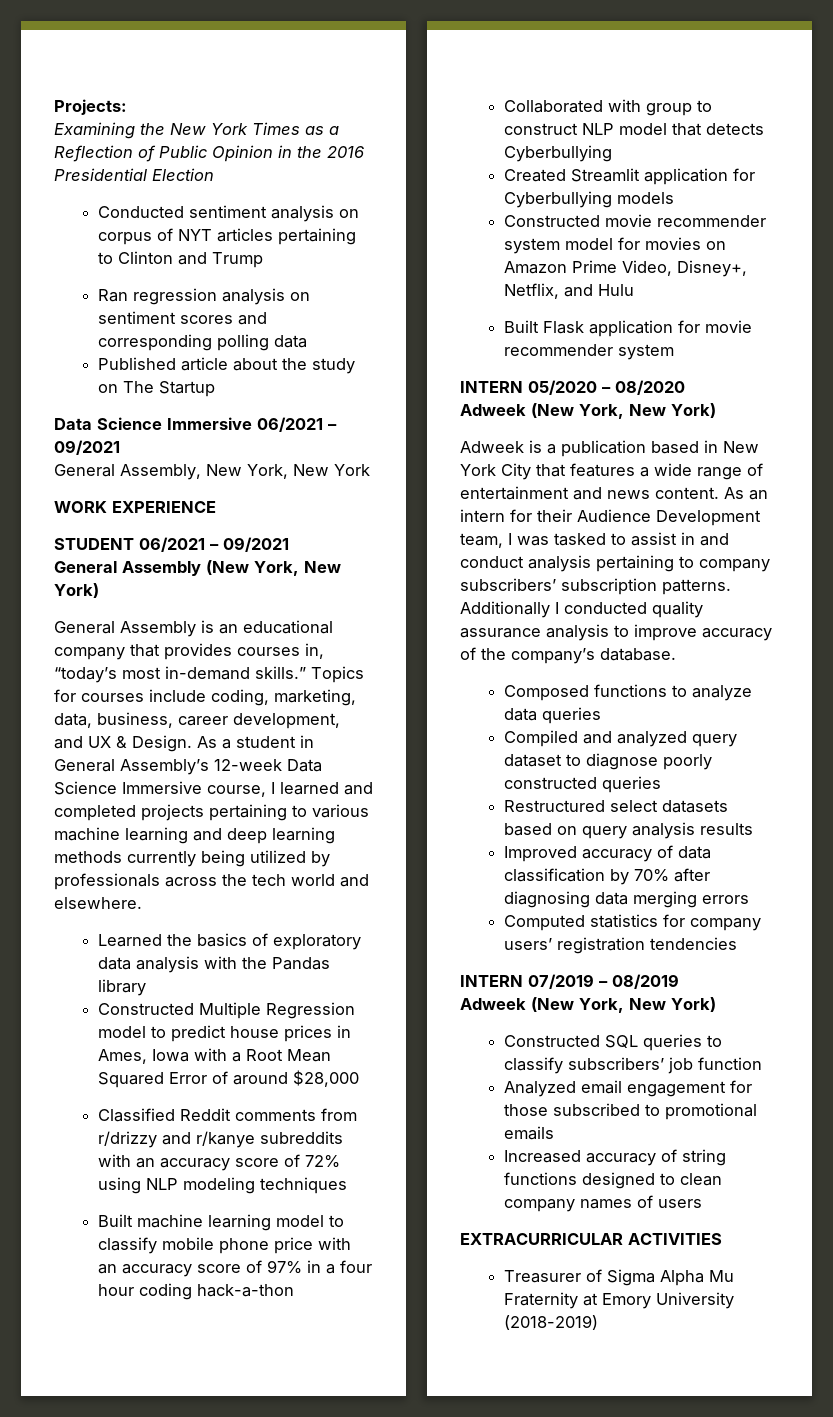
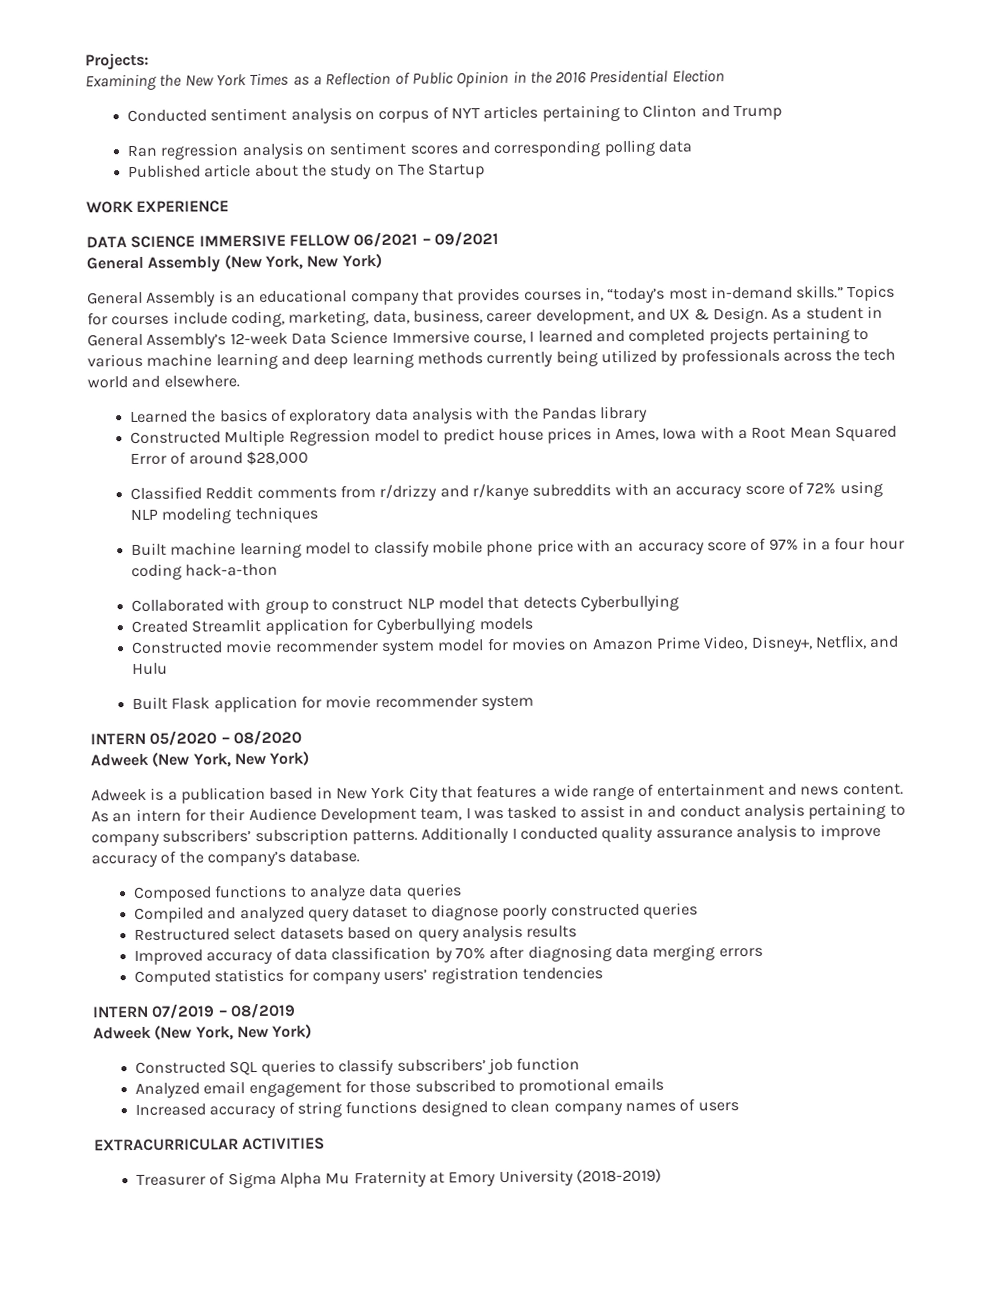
[54,417,337,432] [54,440,120,455] [54,464,370,480] [54,501,216,513] [54,538,134,550] Data Science Immersive 06/2021 – 09/2021 // General Assembly, New York, New York // WORK EXPERIENCE // STUDENT -> [86,200,230,214] [86,234,350,249] WORK EXPERIENCE // DATA SCIENCE IMMERSIVE FELLOW

